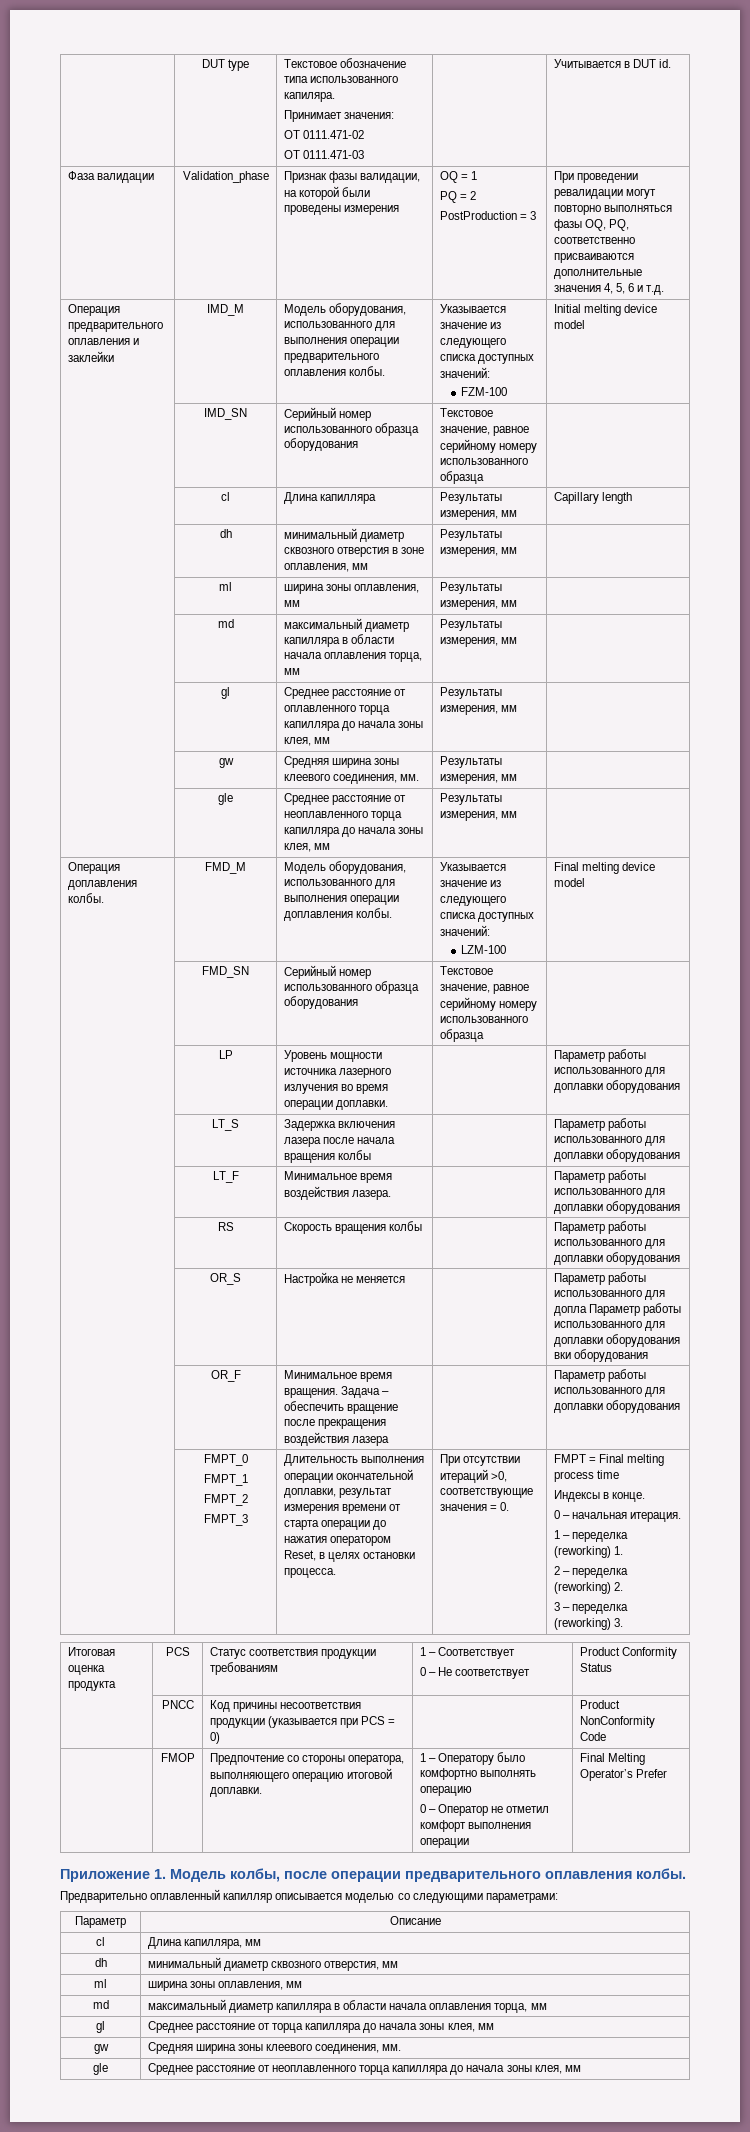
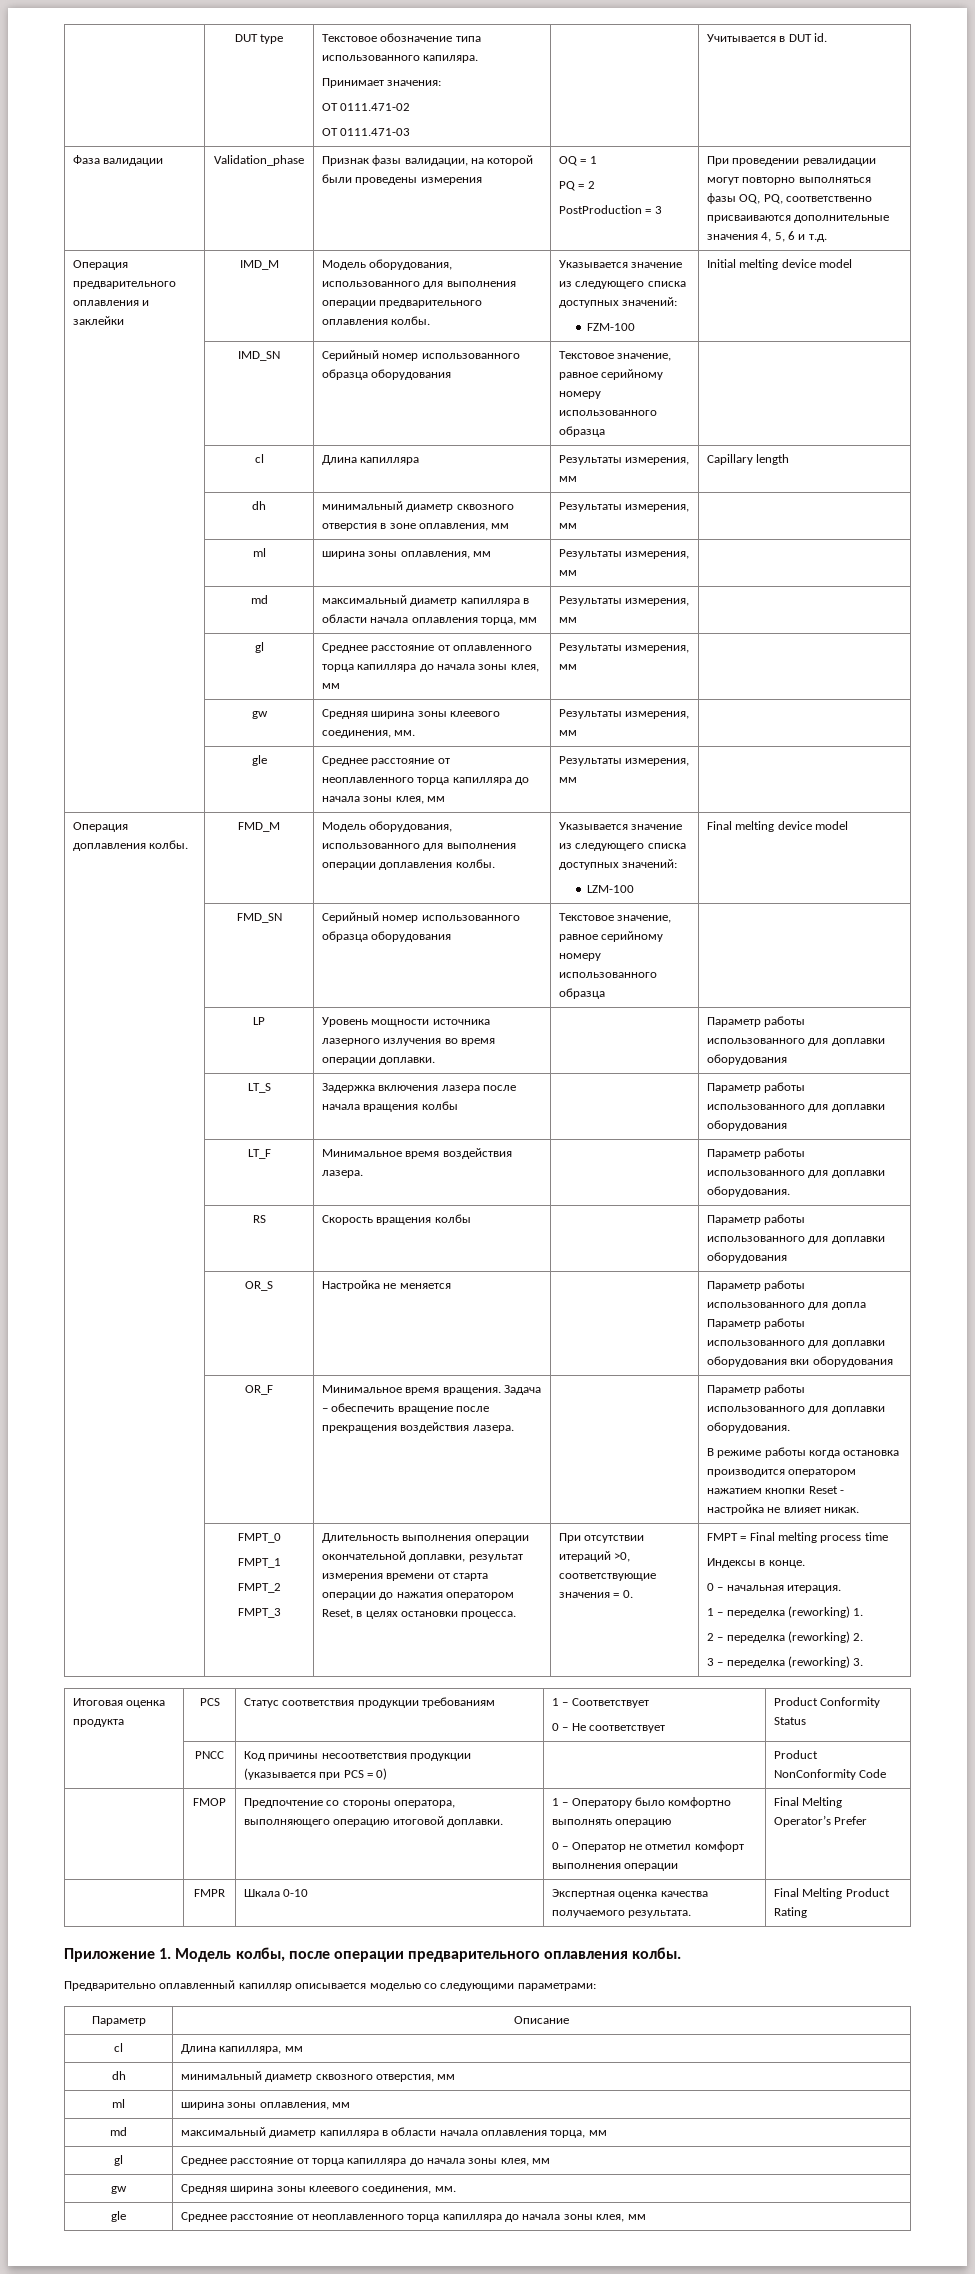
[605,1201,680,1214] оборудования -> [706,1186,790,1197] оборудования.
[351,1436,389,1446] [553,1369,646,1382] [553,1387,665,1397] [553,1400,680,1413] лазера | | Параметр работы использованного для доплавки оборудования -> [472,1425,514,1433] [706,1384,806,1395] [706,1406,885,1414] [706,1422,790,1433] [706,1447,900,1458] [706,1469,857,1477] [706,1486,844,1494] [706,1504,859,1515] лазера. | | Параметр работы использованного для доплавки оборудования. // В режиме работы когда остановка производится оператором нажатием кнопки Reset - настройка не влияет никак.
(667, 1773) none -> [194,1889,225,1897] [243,1889,309,1897] [551,1889,708,1899] [551,1910,692,1918] [773,1888,890,1899] [773,1907,807,1918] // | FMPR | Шкала 0-10 | Экспертная оценка качества получаемого результата. | Final Melting Product Rating

